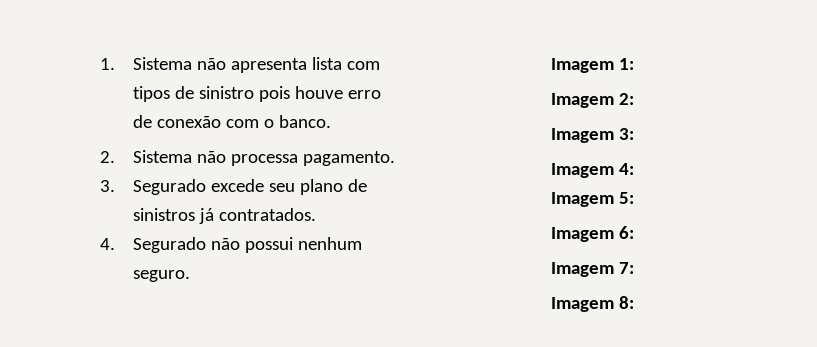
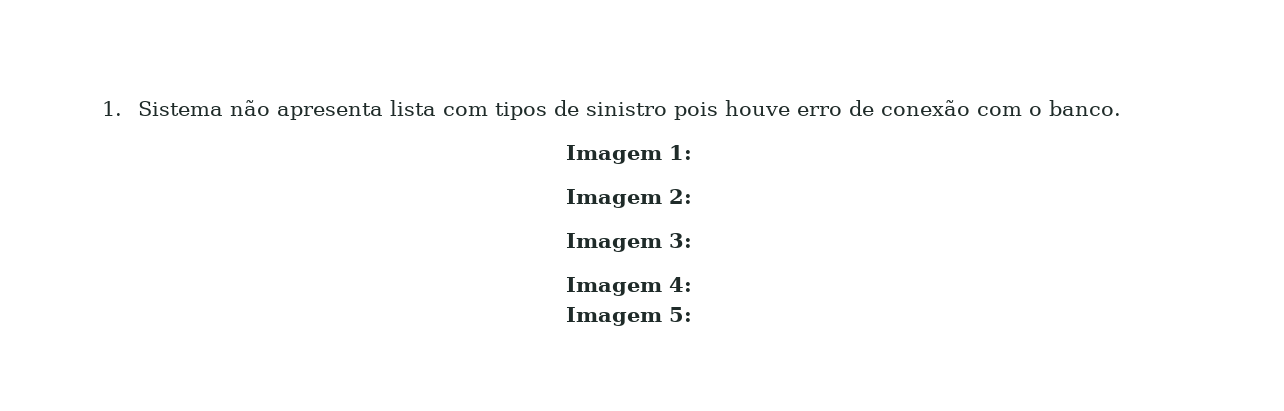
[100,150,396,166] [100,179,368,195] [133,208,317,224] [100,237,363,253] [133,270,191,282] // 2. Sistema não processa pagamento. // 3. Segurado excede seu plano de sinistros já contratados. // 4. Segurado não possui nenhum seguro. -> (1121, 108) none
[550,226,634,242] [550,262,634,277] [550,296,634,312] // Imagem 6: // Imagem 7: // Imagem 8: -> (692, 314) none

